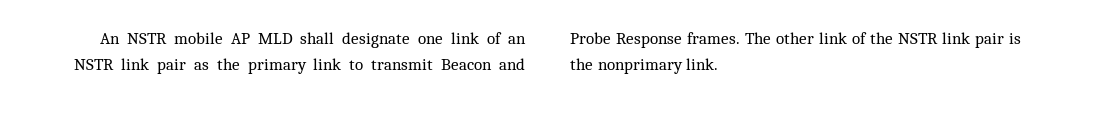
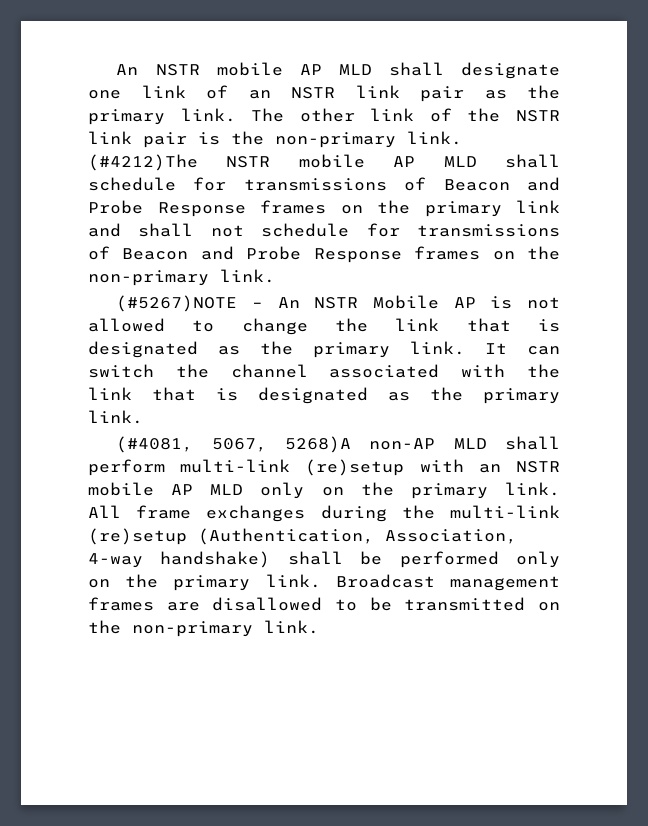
[313,58,525,70] [570,32,740,48] link to transmit Beacon and Probe Response frames. -> [180,108,236,122] link.
[597,59,683,74] nonprimary -> [275,131,462,148] [88,154,560,171] [88,177,560,191] [88,200,560,217] [88,223,560,237] [88,246,560,263] [88,269,275,286] [116,295,560,312] [88,318,560,335] [88,341,560,358] [88,364,560,378] [88,387,560,404] [88,410,143,424] [116,436,560,453] [88,459,560,476] [88,482,560,499] [88,505,560,522] [88,528,517,545] [88,551,560,568] [88,574,560,591] [88,597,560,611] [88,620,253,637] non-primary link. (#4212)The NSTR mobile AP MLD shall schedule for transmissions of Beacon and Probe Response frames on the primary link and shall not schedule for transmissions of Beacon and Probe Response frames on the non-primary link. // (#5267)NOTE – An NSTR Mobile AP is not allowed to change the link that is designated as the primary link. It can switch the channel associated with the link that is designated as the primary link. // (#4081, 5067, 5268)A non-AP MLD shall perform multi-link (re)setup with an NSTR mobile AP MLD only on the primary link. All frame exchanges during the multi-link (re)setup (Authentication, Association, 4-way handshake) shall be performed only on the primary link. Broadcast management frames are disallowed to be transmitted on the non-primary

